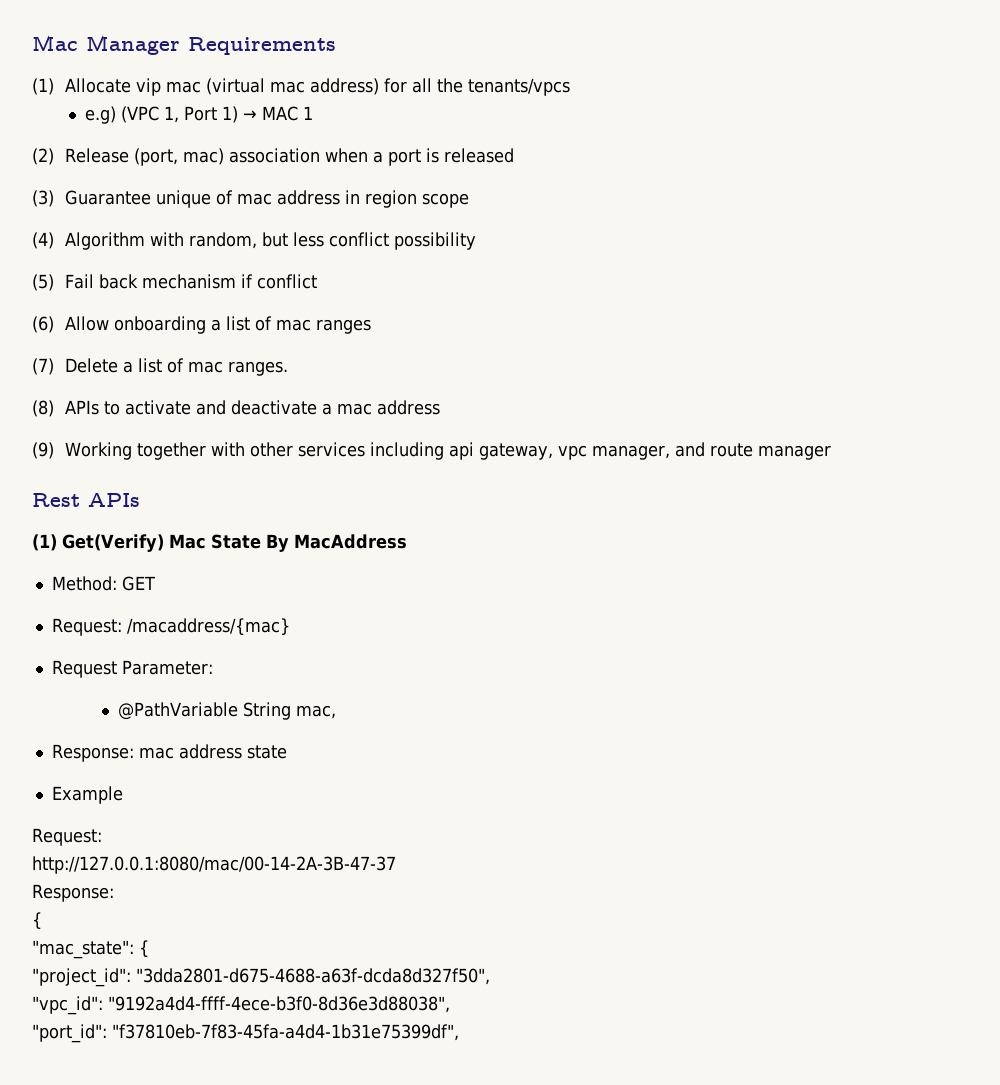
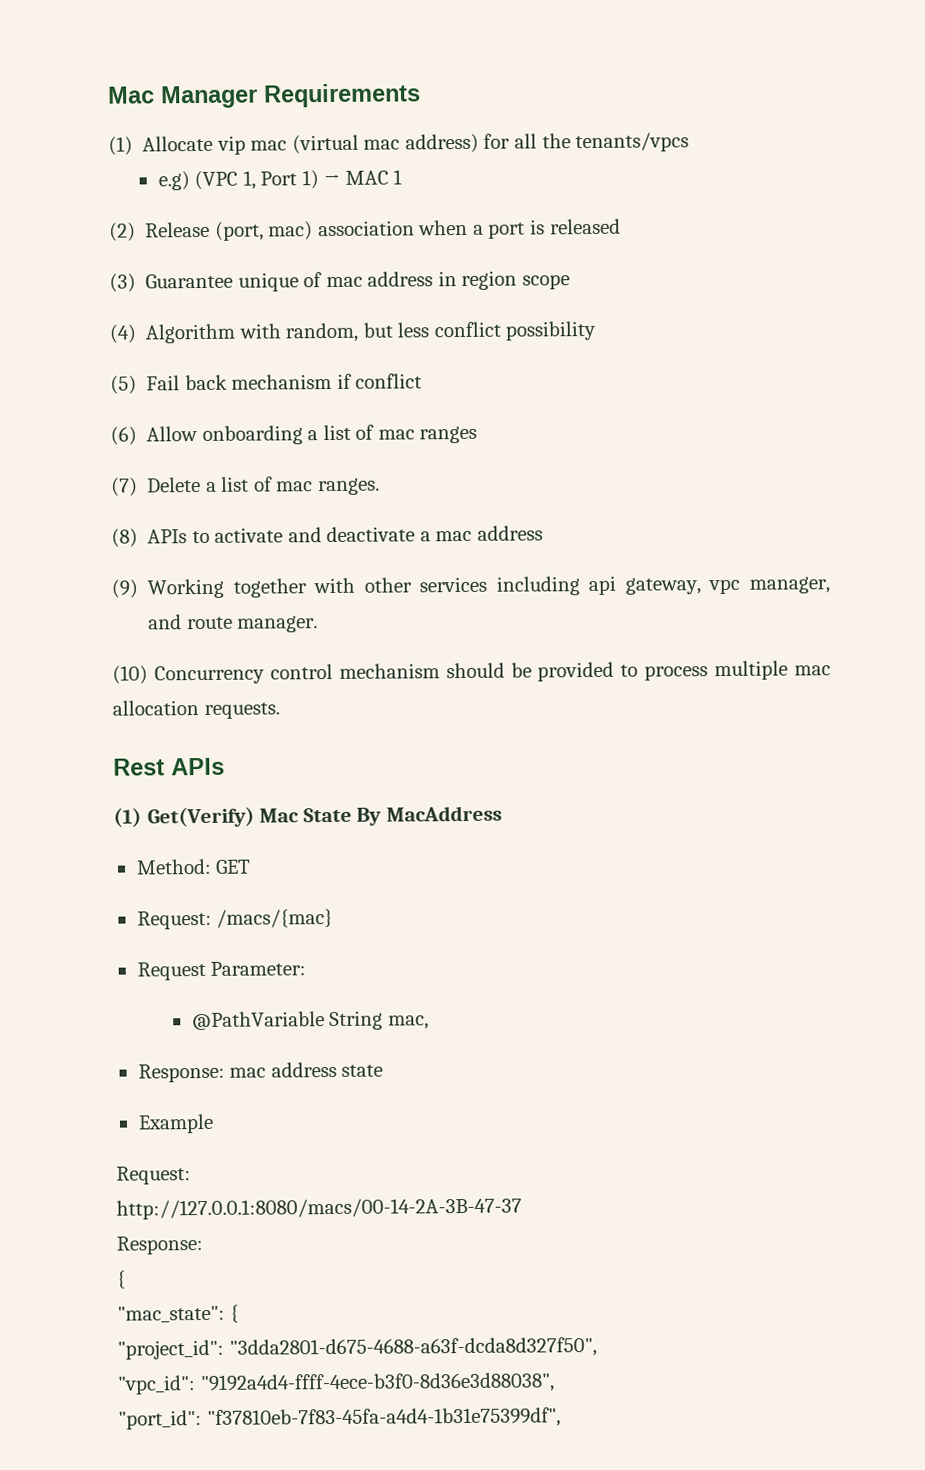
[758,445,832,460] manager -> [237,615,319,633] [112,660,831,685] [112,700,280,719] manager. // (10) Concurrency control mechanism should be provided to process multiple mac allocation requests.
[126,618,290,635] /macaddress/{mac} -> [216,908,334,928] /macs/{mac}
[32,856,396,874] http://127.0.0.1:8080/mac/00-14-2A-3B-47-37 -> [116,1197,522,1220] http://127.0.0.1:8080/macs/00-14-2A-3B-47-37

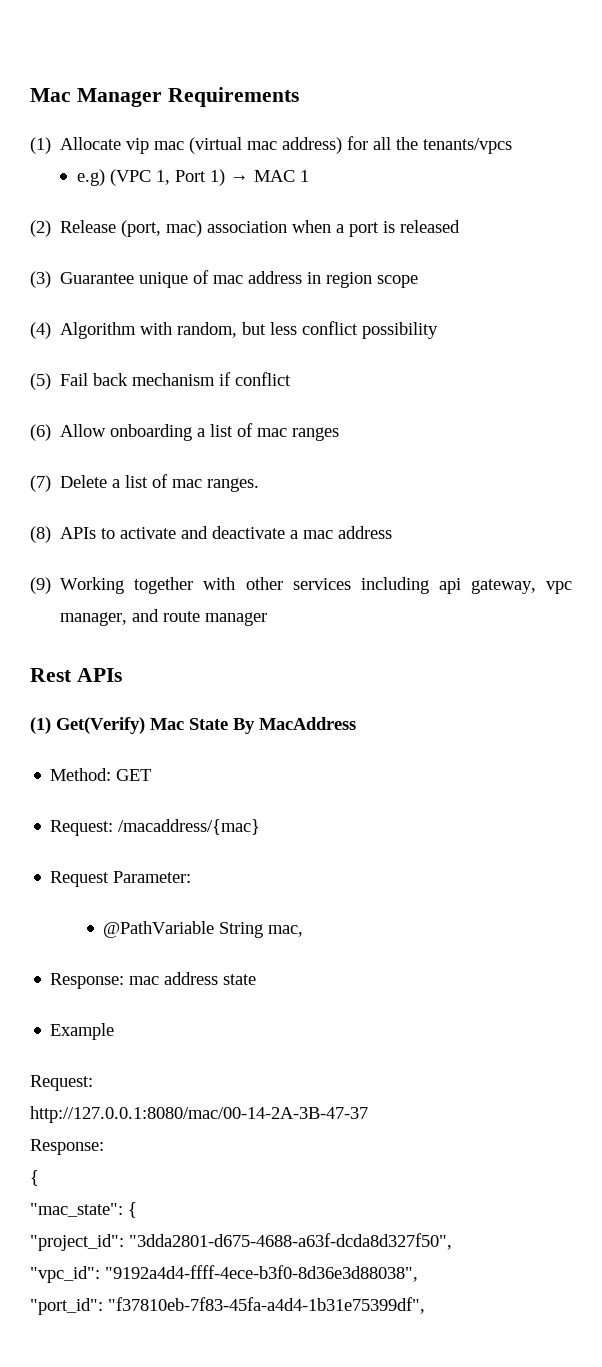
[237,615,319,633] [112,660,831,685] [112,700,280,719] manager. // (10) Concurrency control mechanism should be provided to process multiple mac allocation requests. -> [205,612,268,626] manager
[216,908,334,928] /macs/{mac} -> [118,819,261,835] /macaddress/{mac}
[116,1197,522,1220] http://127.0.0.1:8080/macs/00-14-2A-3B-47-37 -> [30,1106,368,1123] http://127.0.0.1:8080/mac/00-14-2A-3B-47-37

